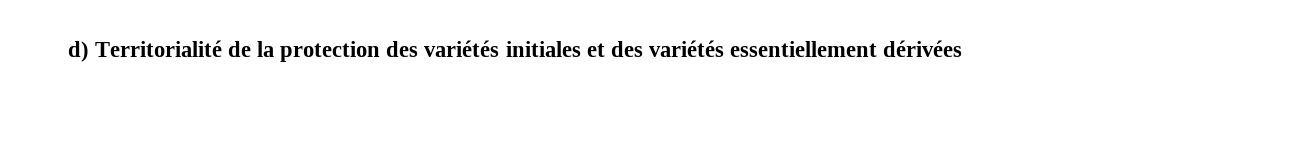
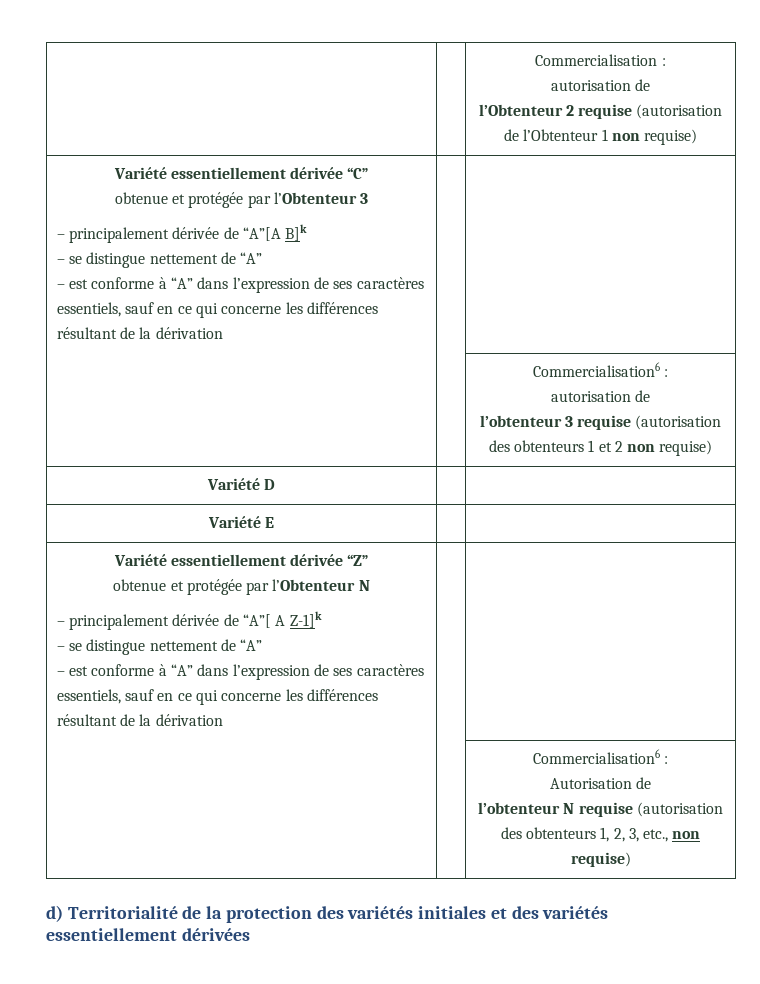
(68, 51) none -> [535,54,666,66] [550,79,651,91] [478,104,723,119] [503,129,698,145] [113,167,369,179] [114,192,369,208] [56,224,308,243] [56,252,263,268] [56,277,424,293] [56,302,378,318] [56,327,223,339] [532,362,669,377] [550,390,651,402] [479,415,722,430] [488,440,713,456] [206,478,276,490] [207,516,275,528] [113,554,369,566] [113,579,370,595] [56,611,322,630] [56,639,263,655] [56,664,424,680] [56,689,378,705] [56,714,223,726] [532,749,669,764] [549,777,652,789] [478,802,723,817] [500,827,701,842] [570,852,631,867] | | Commercialisation : // autorisation de // l’Obtenteur 2 requise (autorisation de l’Obtenteur 1 non requise) // Variété essentiellement dérivée “C” // obtenue et protégée par l’Obtenteur 3 // – principalement dérivée de “A”[A B]k // – se distingue nettement de “A” // – est conforme à “A” dans l’expression de ses caractères essentiels, sauf en ce qui concerne les différences résultant de la dérivation | | // | | Commercialisation6 : // autorisation de // l’obtenteur 3 requise (autorisation des obtenteurs 1 et 2 non requise) // Variété D | | // Variété E | | // Variété essentiellement dérivée “Z” // obtenue et protégée par l’Obtenteur N // – principalement dérivée de “A”[ A Z-1]k // – se distingue nettement de “A” // – est conforme à “A” dans l’expression de ses caractères essentiels, sauf en ce qui concerne les différences résultant de la dérivation | | // | | Commercialisation6 : // Autorisation de // l’obtenteur N requise (autorisation des obtenteurs 1, 2, 3, etc., non requise) //

